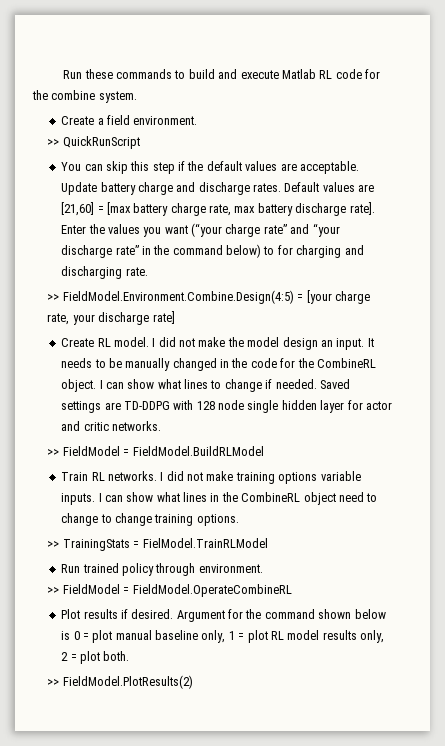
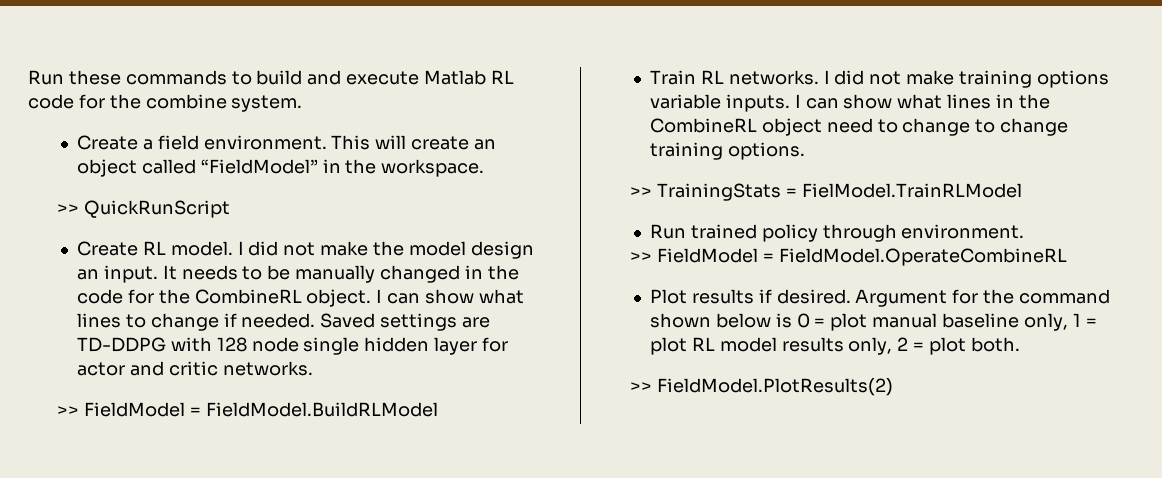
[47,136,140,149] [61,161,359,174] [61,182,375,195] [61,202,375,216] [61,223,340,237] [61,244,364,258] [61,266,148,279] [47,290,370,304] [47,311,175,325] // >> QuickRunScript // You can skip this step if the default values are acceptable. Update battery charge and discharge rates. Default values are [21,60] = [max battery charge rate, max battery discharge rate]. Enter the values you want (“your charge rate” and “your discharge rate” in the command below) to for charging and discharging rate. // >> FieldModel.Environment.Combine.Design(4:5) = [your charge rate, your discharge rate] -> [331,135,497,150] [76,159,485,177] [57,200,231,218] This will create an object called “FieldModel” in the workspace. // >> QuickRunScript

